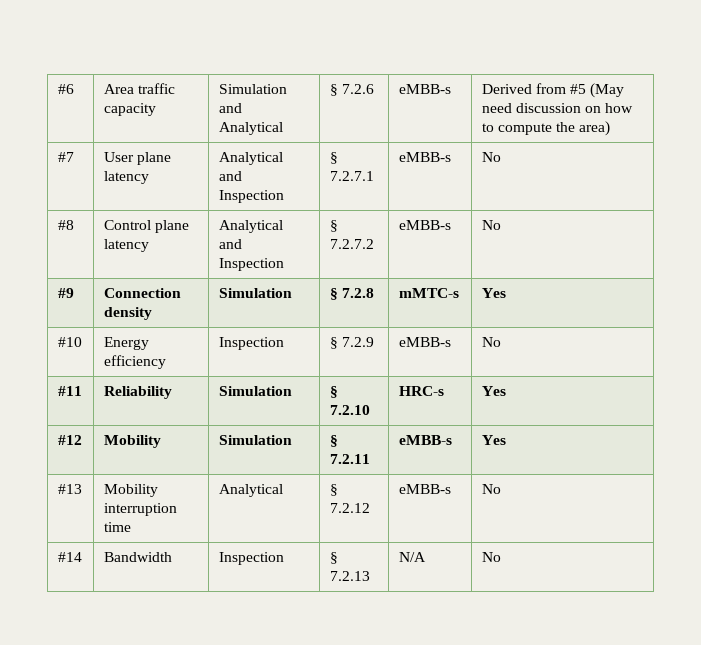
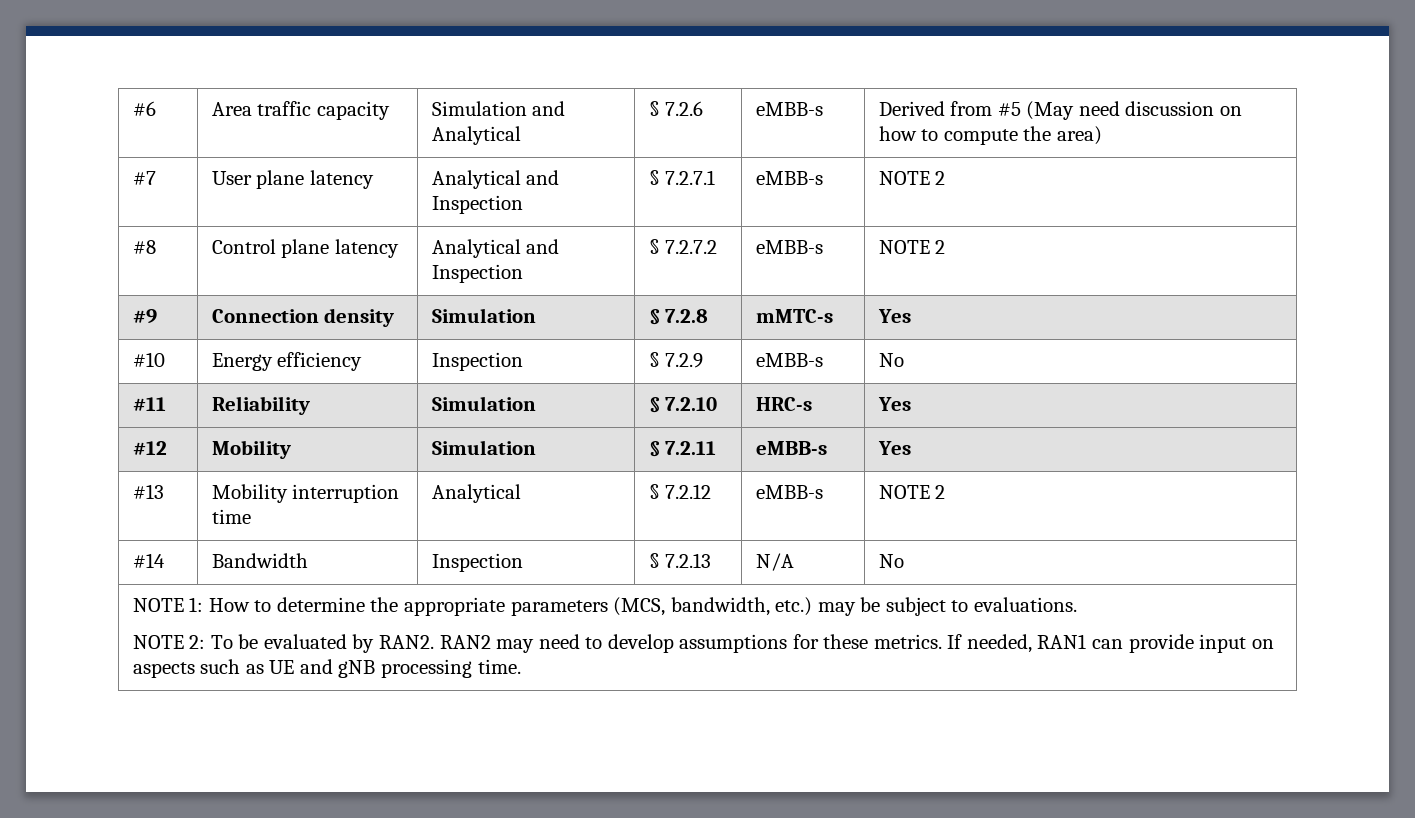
[481,152,501,162] No -> [878,171,946,185] NOTE 2
[481,220,501,230] No -> [878,240,946,254] NOTE 2
[481,484,501,494] No -> [878,485,946,499] NOTE 2
(501, 557) none -> [132,597,1077,616] [132,634,1274,653] [132,659,521,678] // NOTE 1: How to determine the appropriate parameters (MCS, bandwidth, etc.) may be subject to evaluations. // NOTE 2: To be evaluated by RAN2. RAN2 may need to develop assumptions for these metrics. If needed, RAN1 can provide input on aspects such as UE and gNB processing time.

